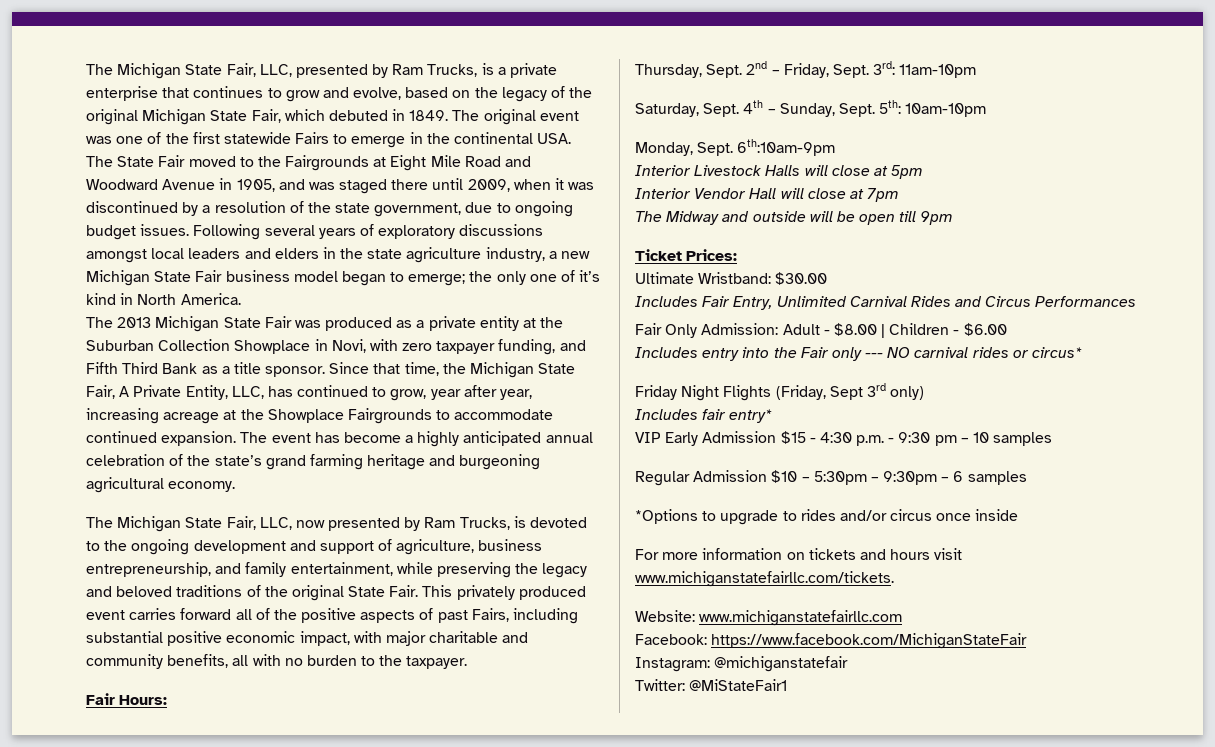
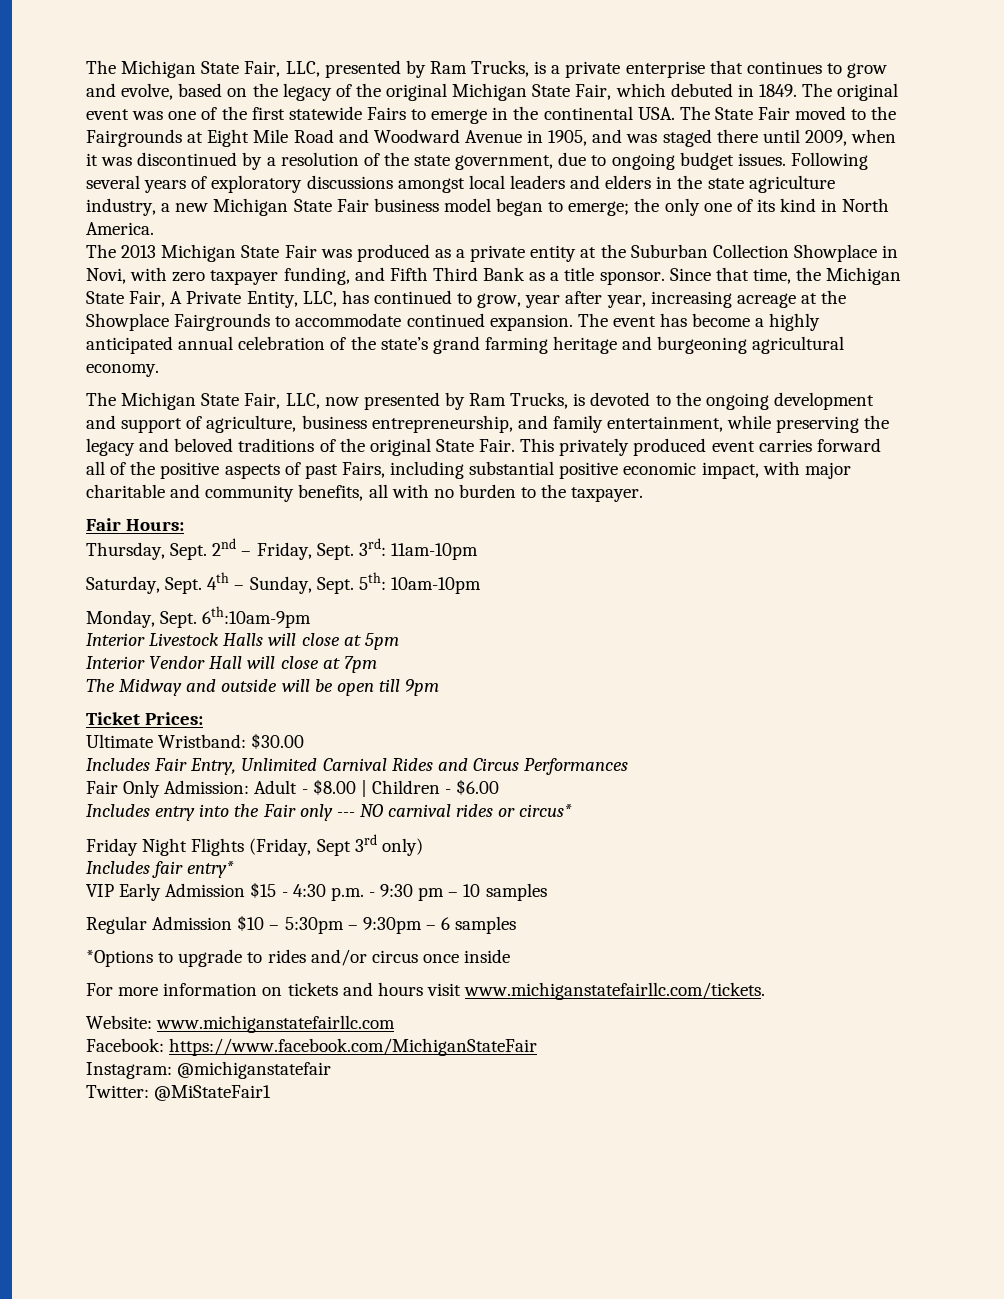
[579,270,601,282] it’s -> [756,199,775,212] its

